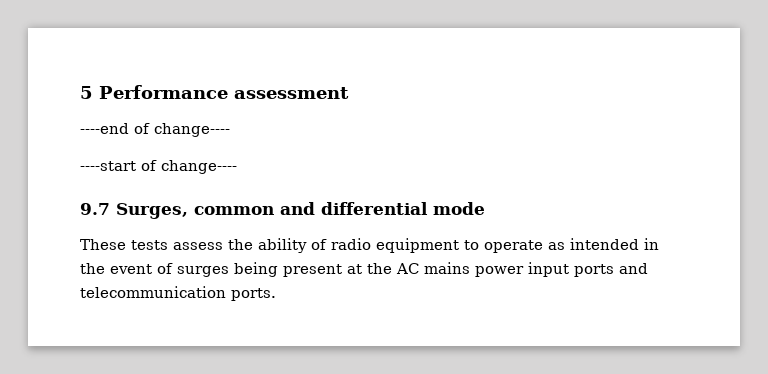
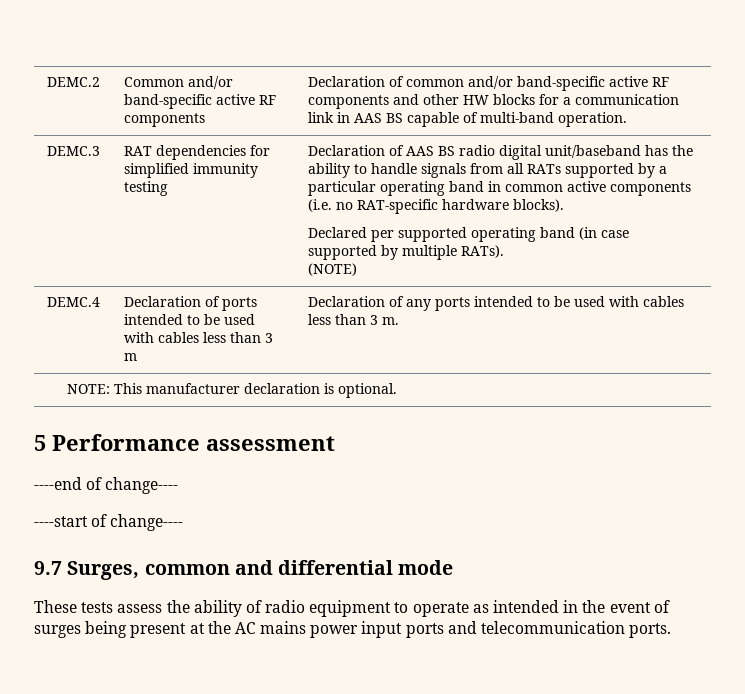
(80, 92) none -> [47,77,100,87] [124,76,234,89] [124,94,277,109] [124,113,206,127] [308,76,670,91] [308,94,680,109] [308,112,628,127] [47,146,100,156] [124,145,271,160] [124,163,259,178] [124,181,169,196] [308,145,694,160] [308,163,668,178] [308,181,692,196] [308,199,565,214] [308,227,630,242] [308,245,505,260] [308,263,358,276] [47,297,100,307] [124,296,258,311] [124,314,256,325] [124,332,274,343] [124,353,138,361] [308,296,685,311] [308,314,400,325] [66,383,397,398] DEMC.2 | Common and/or band-specific active RF components | Declaration of common and/or band-specific active RF components and other HW blocks for a communication link in AAS BS capable of multi-band operation. // DEMC.3 | RAT dependencies for simplified immunity testing | Declaration of AAS BS radio digital unit/baseband has the ability to handle signals from all RATs supported by a particular operating band in common active components (i.e. no RAT-specific hardware blocks). // Declared per supported operating band (in case supported by multiple RATs). // (NOTE) // DEMC.4 | Declaration of ports intended to be used with cables less than 3 m | Declaration of any ports intended to be used with cables less than 3 m. // NOTE: This manufacturer declaration is optional. //

